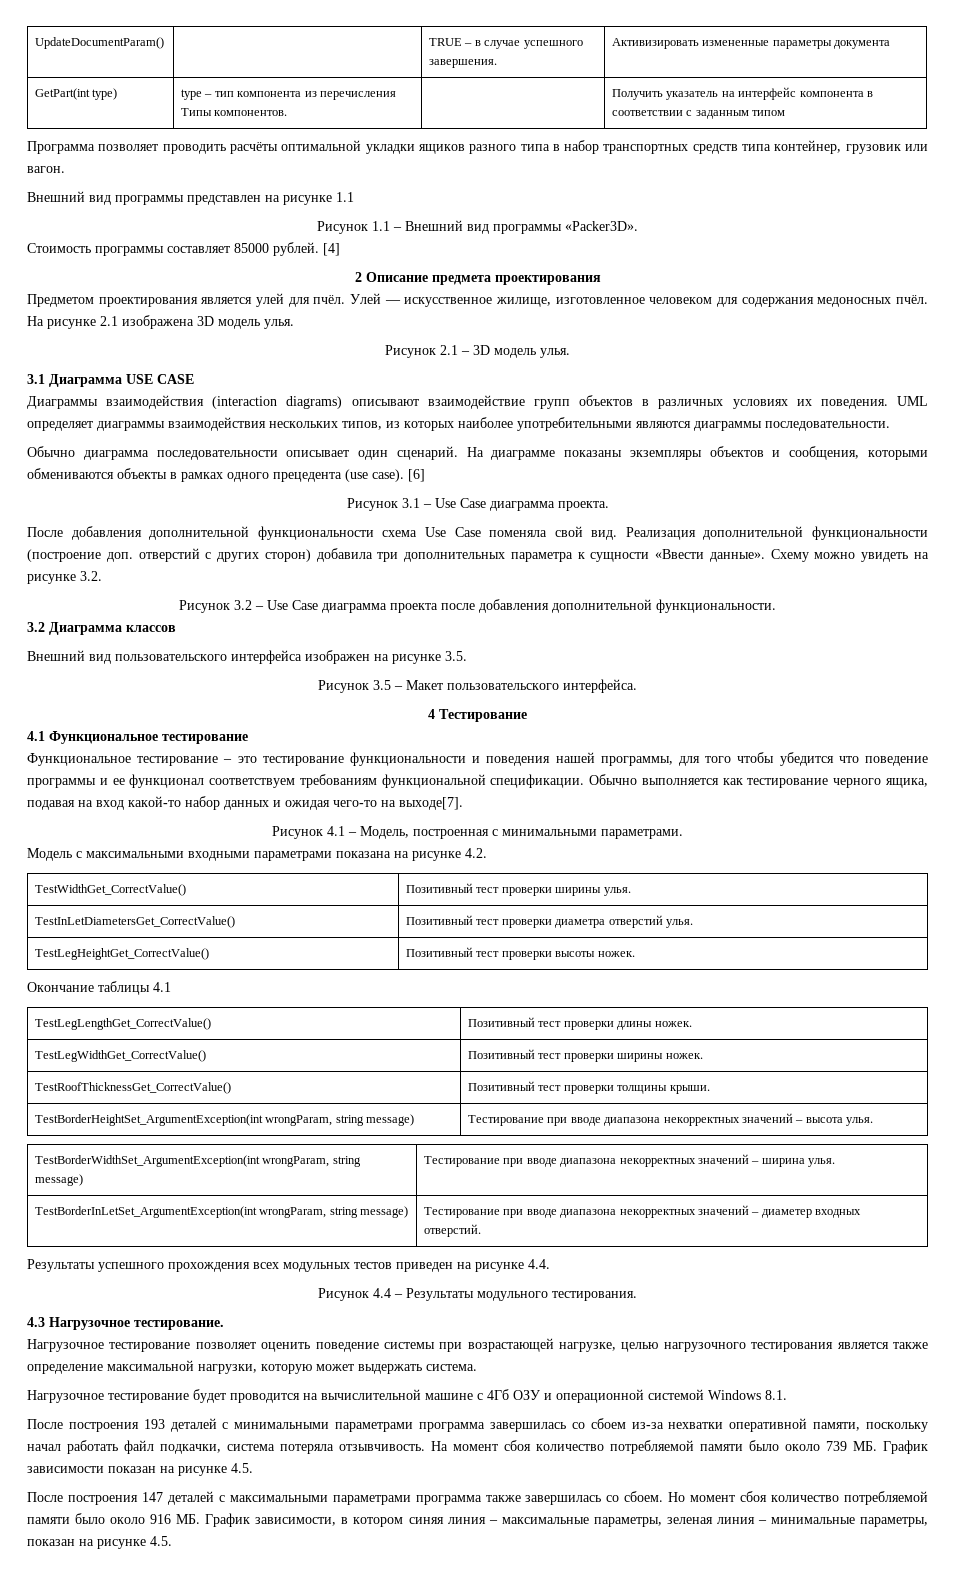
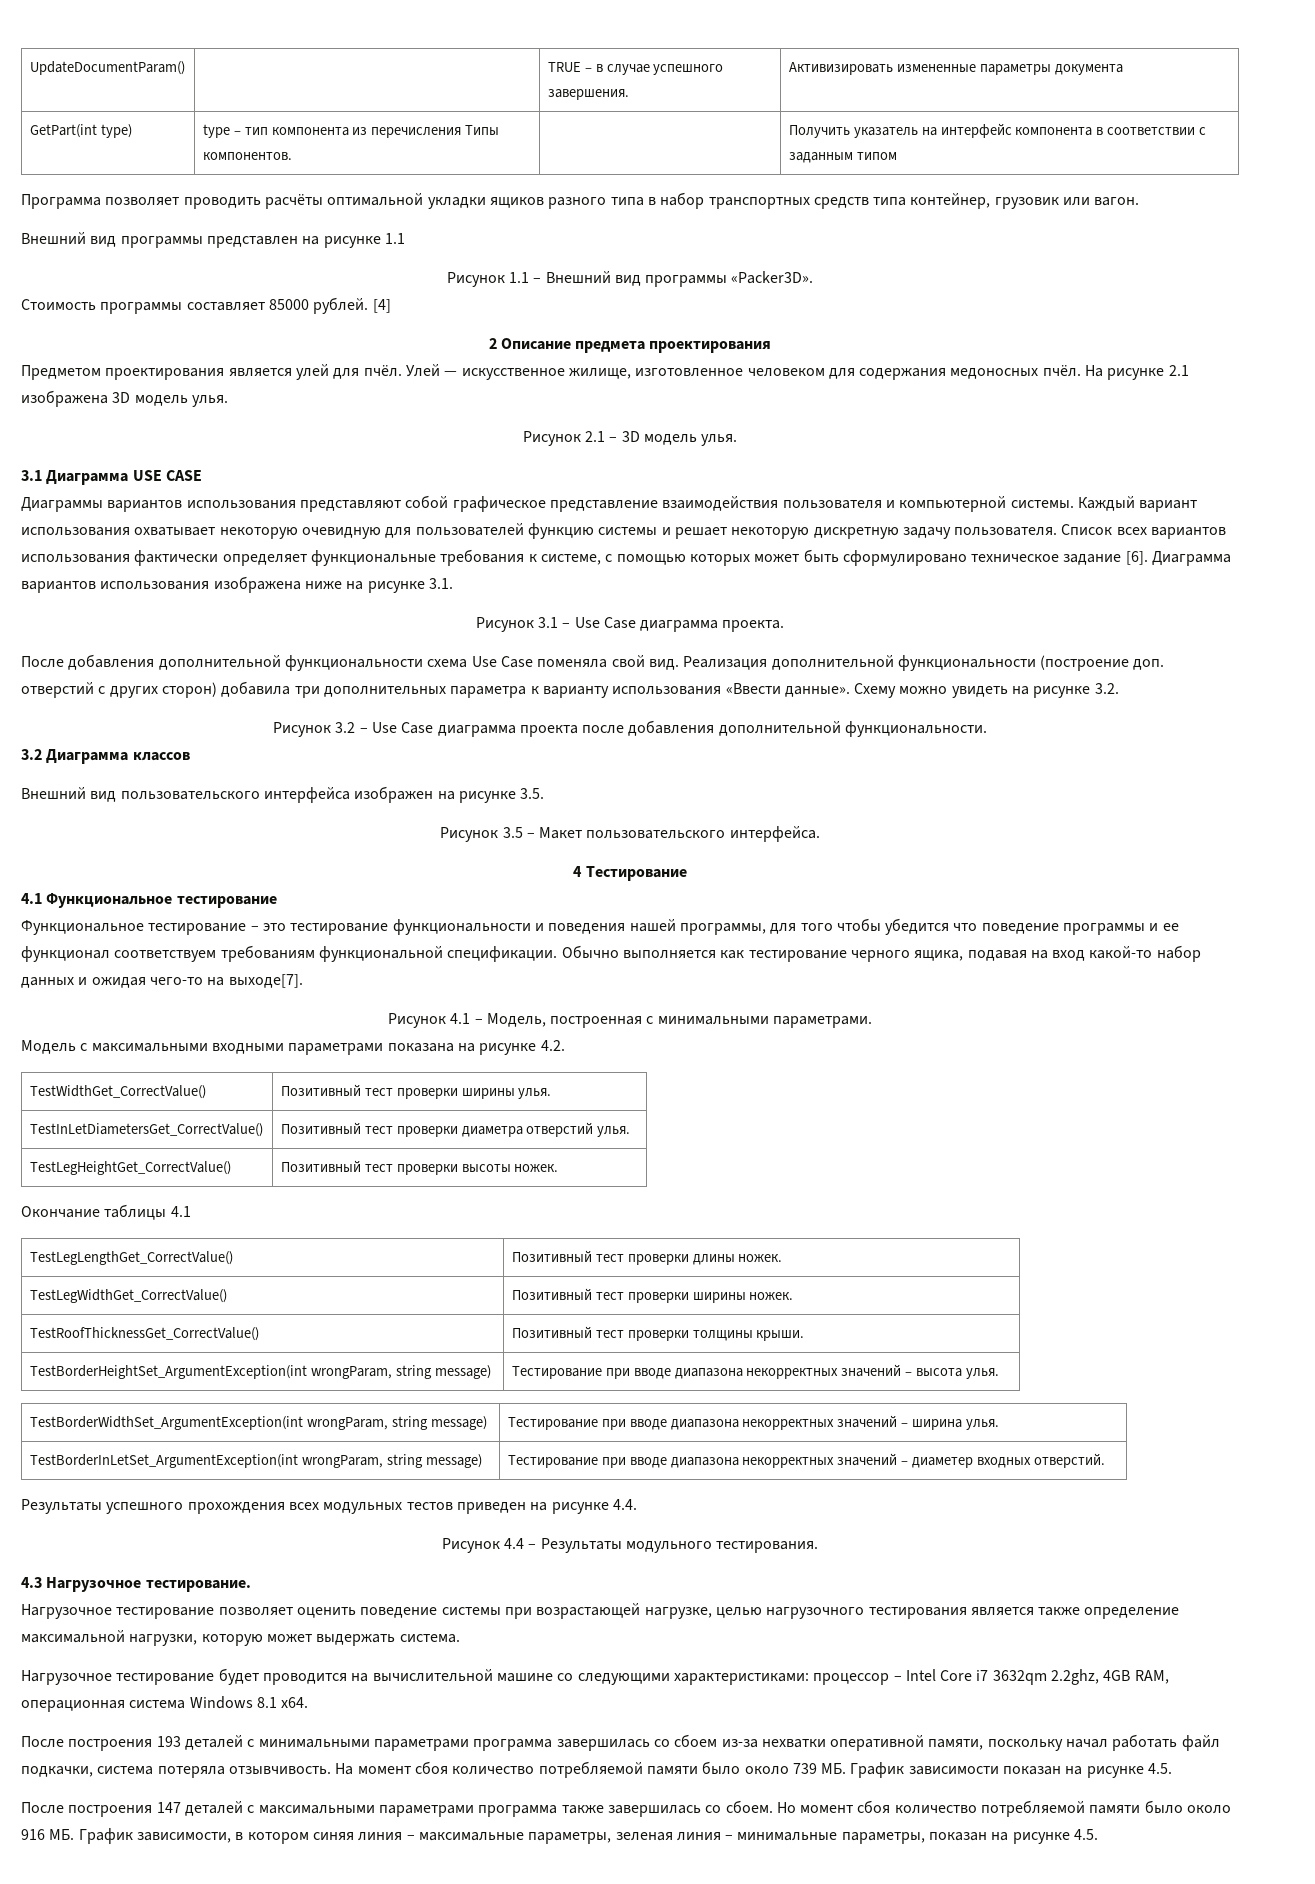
[106,395,929,409] [27,417,890,431] [27,446,928,460] [27,468,425,482] взаимодействия (interaction diagrams) описывают взаимодействие групп объектов в различных условиях их поведения. UML определяет диаграммы взаимодействия нескольких типов, из которых наиболее употребительными являются диаграммы последовательности. // Обычно диаграмма последовательности описывает один сценарий. На диаграмме показаны экземпляры объектов и сообщения, которыми обмениваются объекты в рамках одного прецедента (use case). [6] -> [107,495,1198,512] [21,523,1227,539] [21,549,1232,566] [21,576,453,593] вариантов использования представляют собой графическое представление взаимодействия пользователя и компьютерной системы. Каждый вариант использования охватывает некоторую очевидную для пользователей функцию системы и решает некоторую дискретную задачу пользователя. Список всех вариантов использования фактически определяет функциональные требования к системе, с помощью которых может быть сформулировано техническое задание [6]. Диаграмма вариантов использования изображена ниже на рисунке 3.1.
[590,552,650,562] сущности -> [542,686,722,698] варианту использования
[477,1389,787,1403] с 4Гб ОЗУ и операционной системой Windows 8.1. -> [557,1669,1169,1685] [21,1696,309,1712] со следующими характеристиками: процессор – Intel Core i7 3632qm 2.2ghz, 4GB RAM, операционная система Windows 8.1 x64.

